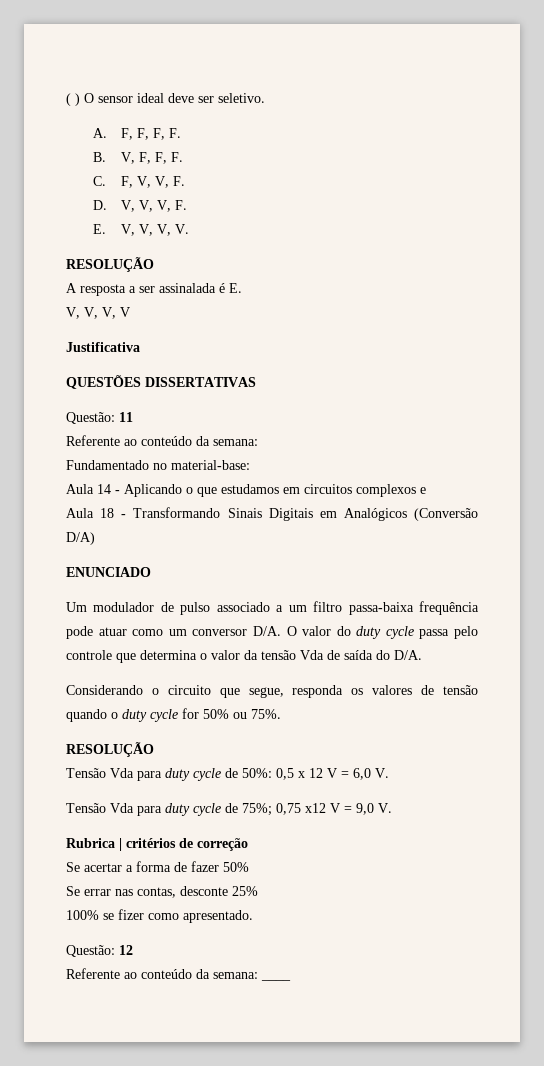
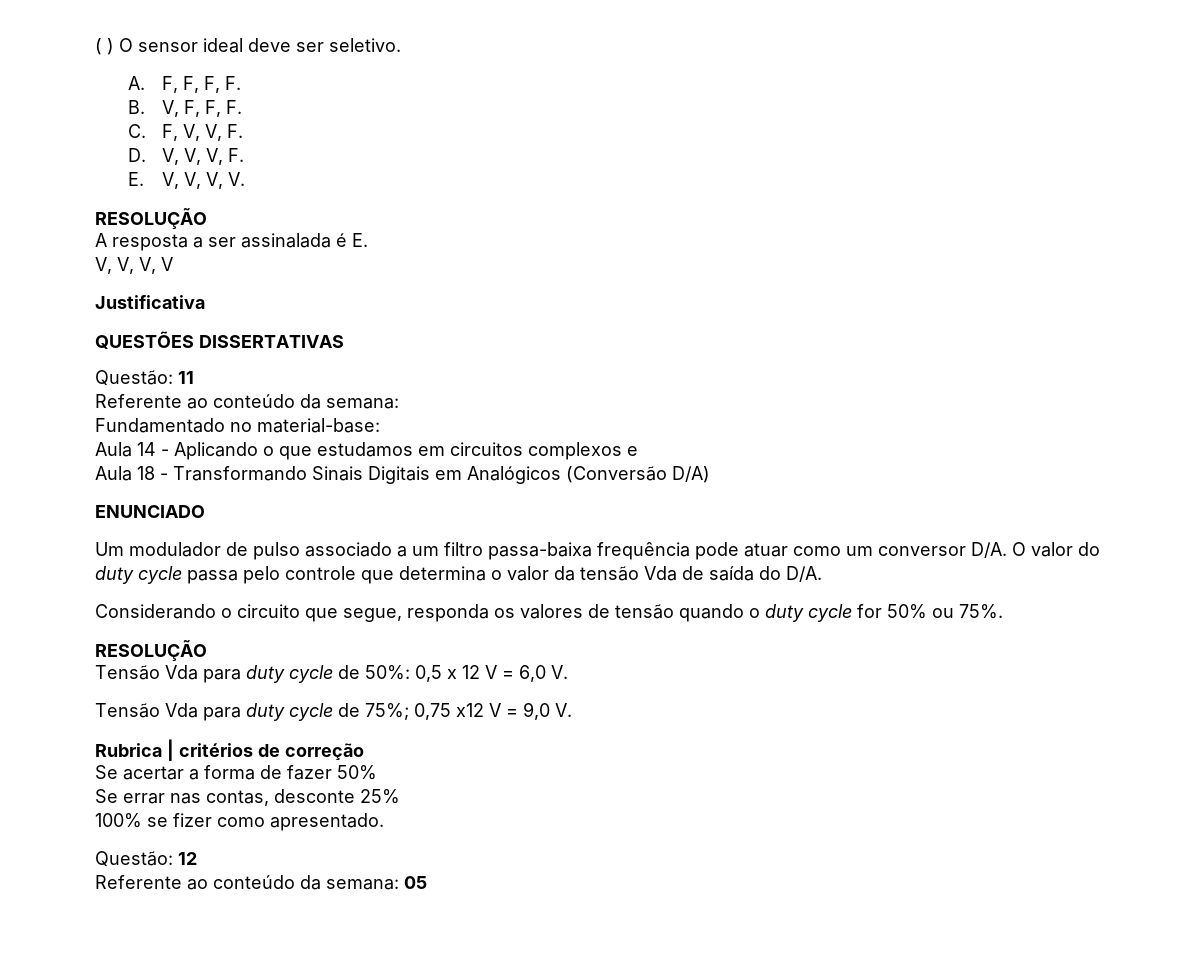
[261,979,291,981] ____ -> [404,876,427,889] 05

